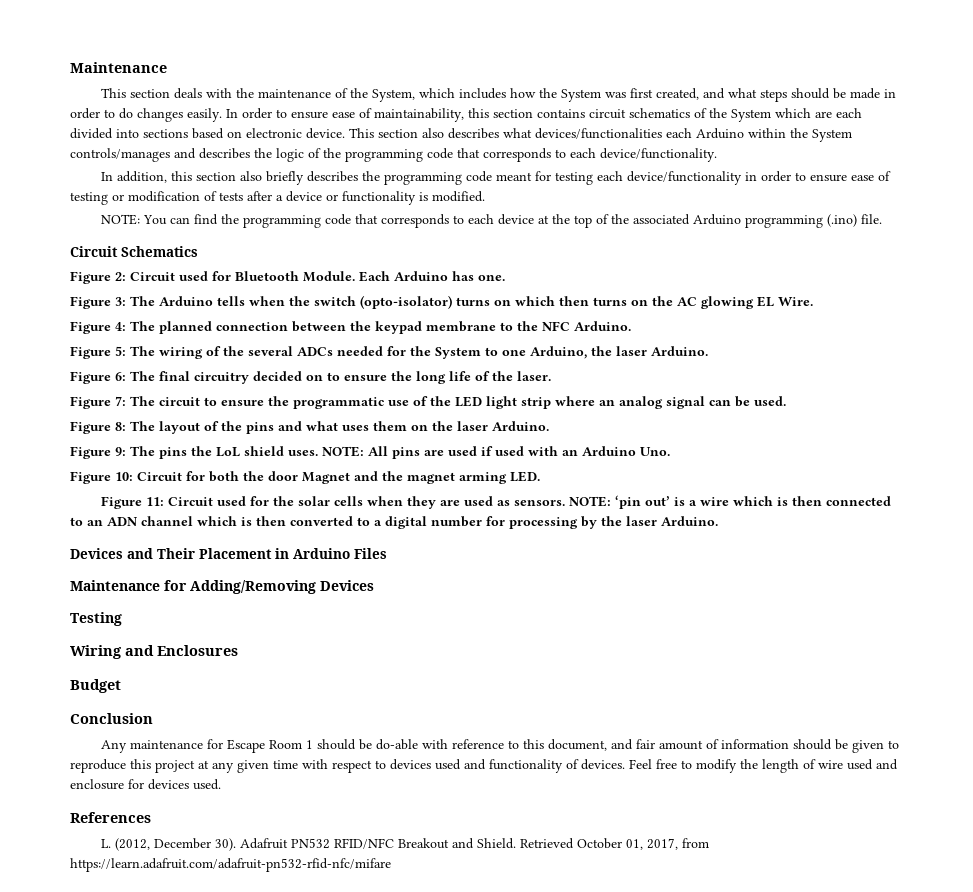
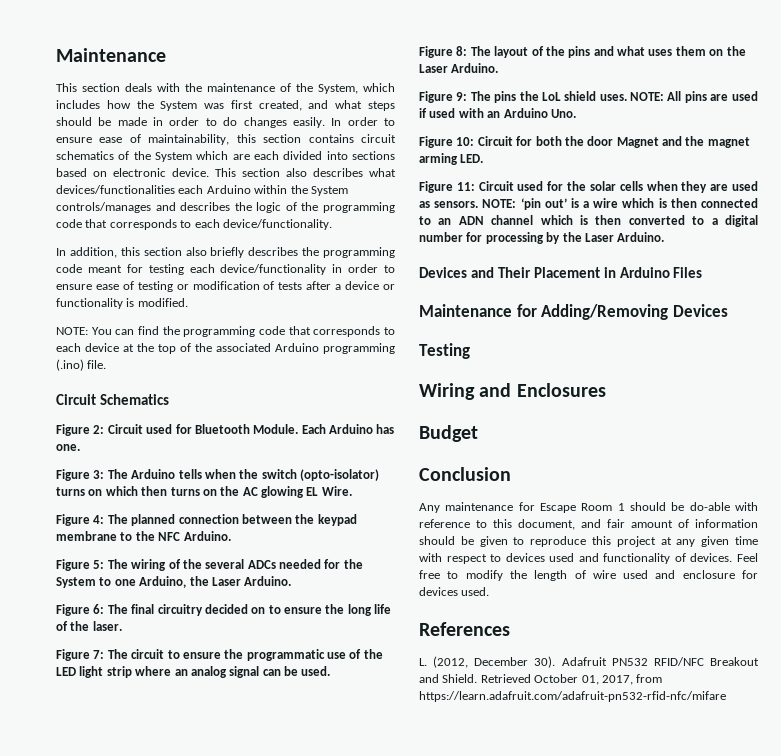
[616,346,647,356] laser -> [211,577,241,586] Laser
[457,421,488,431] laser -> [419,64,448,73] Laser
[626,516,657,526] laser -> [584,233,614,242] Laser

